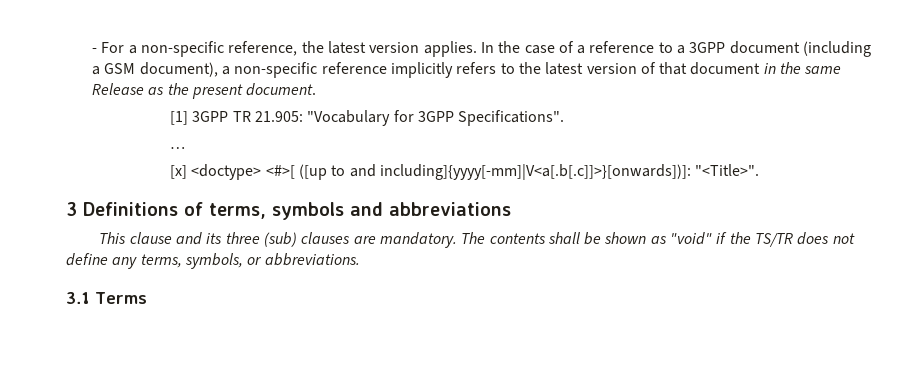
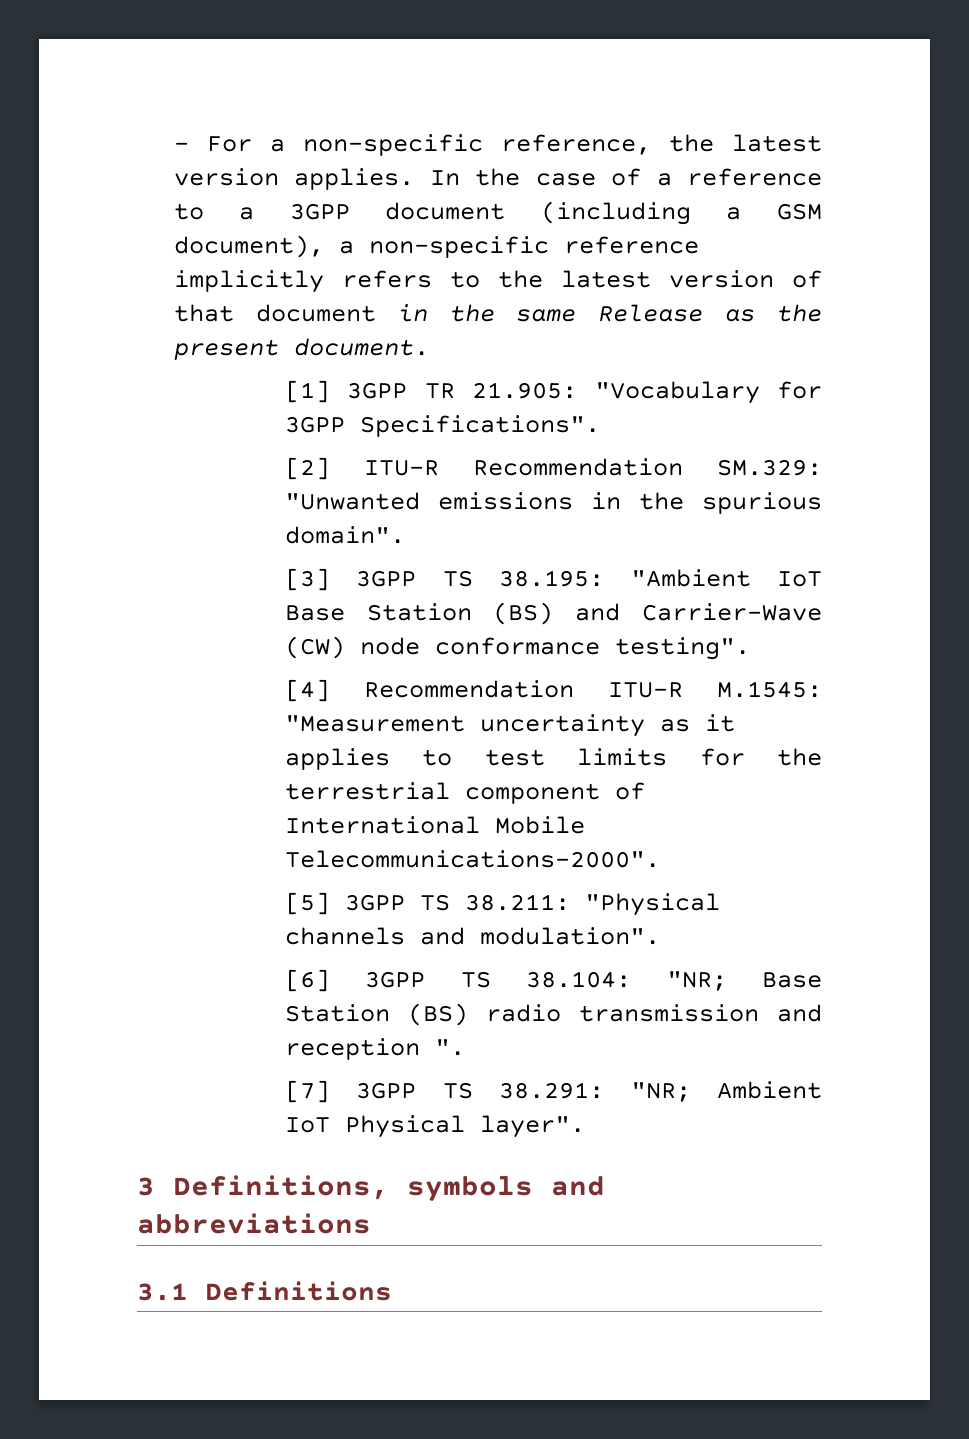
[170,146,186,149] [170,164,760,180] [66,202,511,220] [99,232,855,248] [66,253,360,269] … // [x] <doctype> <#>[ ([up to and including]{yyyy[-mm]|V<a[.b[.c]]>}[onwards])]: "<Title>". // 3 Definitions of terms, symbols and abbreviations // This clause and its three (sub) clauses are mandatory. The contents shall be shown as "void" if the TS/TR does not define any terms, symbols, or abbreviations. -> [284,457,822,480] [284,492,822,514] [284,526,405,544] [284,568,822,591] [284,602,822,625] [284,636,750,660] [284,679,822,702] [284,714,735,737] [284,748,822,770] [284,782,645,804] [284,816,585,834] [284,850,660,868] [284,892,720,916] [284,927,660,945] [284,969,822,992] [284,1003,822,1026] [284,1038,465,1060] [284,1080,822,1103] [284,1115,585,1138] [137,1175,605,1201] [137,1213,371,1234] [2] ITU-R Recommendation SM.329: "Unwanted emissions in the spurious domain". // [3] 3GPP TS 38.195: "Ambient IoT Base Station (BS) and Carrier-Wave (CW) node conformance testing". // [4] Recommendation ITU-R M.1545: "Measurement uncertainty as it applies to test limits for the terrestrial component of International Mobile Telecommunications-2000". // [5] 3GPP TS 38.211: "Physical channels and modulation". // [6] 3GPP TS 38.104: "NR; Base Station (BS) radio transmission and reception ". // [7] 3GPP TS 38.291: "NR; Ambient IoT Physical layer". // 3 Definitions, symbols and abbreviations
[95,292,147,304] Terms -> [205,1281,392,1301] Definitions

